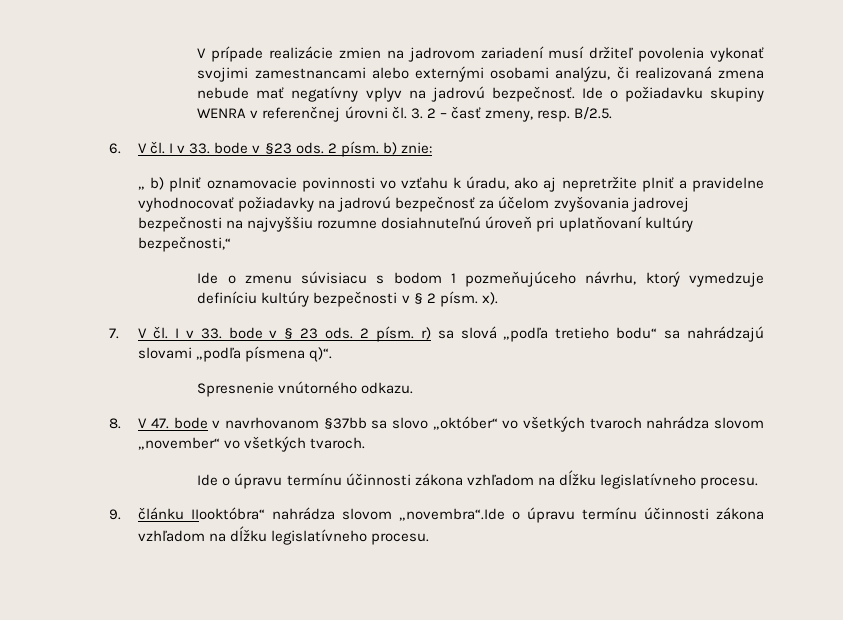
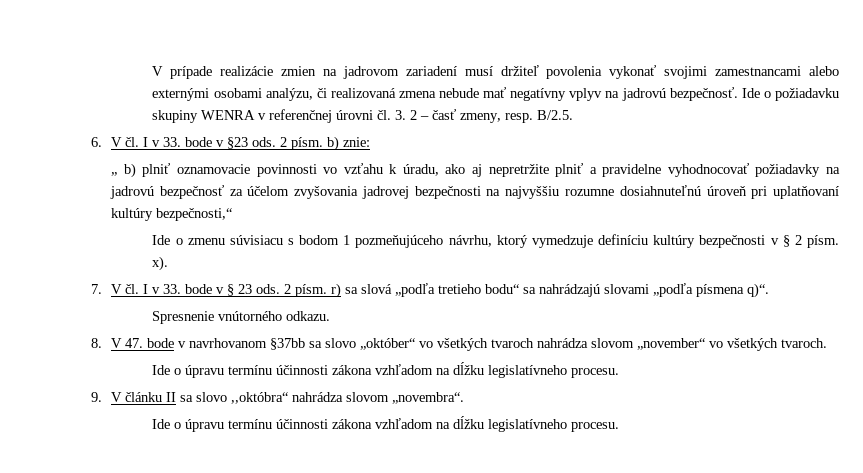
[138,507,506,521] článku IIooktóbra“ nahrádza slovom „novembra“.Ide -> [111,392,465,404] [152,419,171,429] V článku II sa slovo ,,októbra“ nahrádza slovom „novembra“. // Ide

